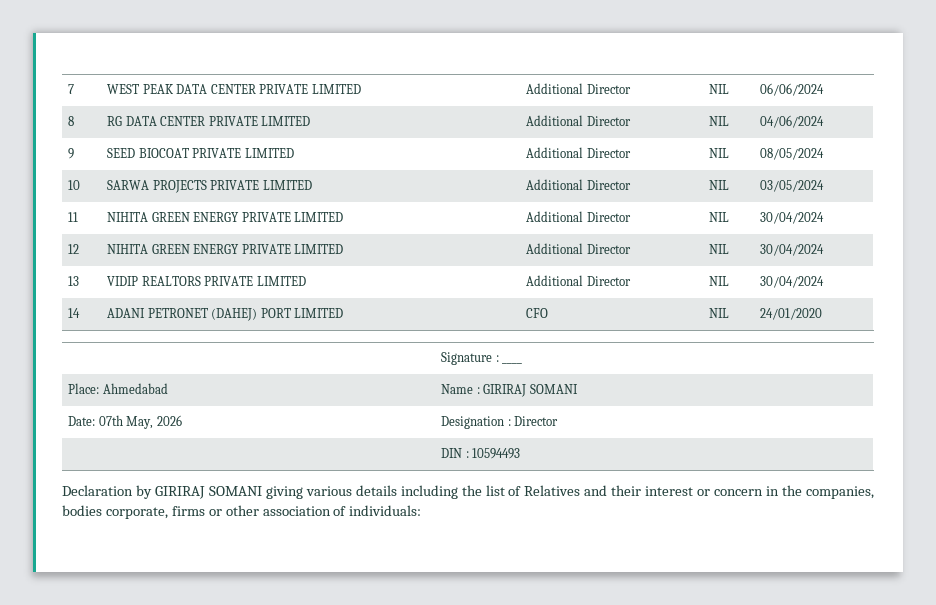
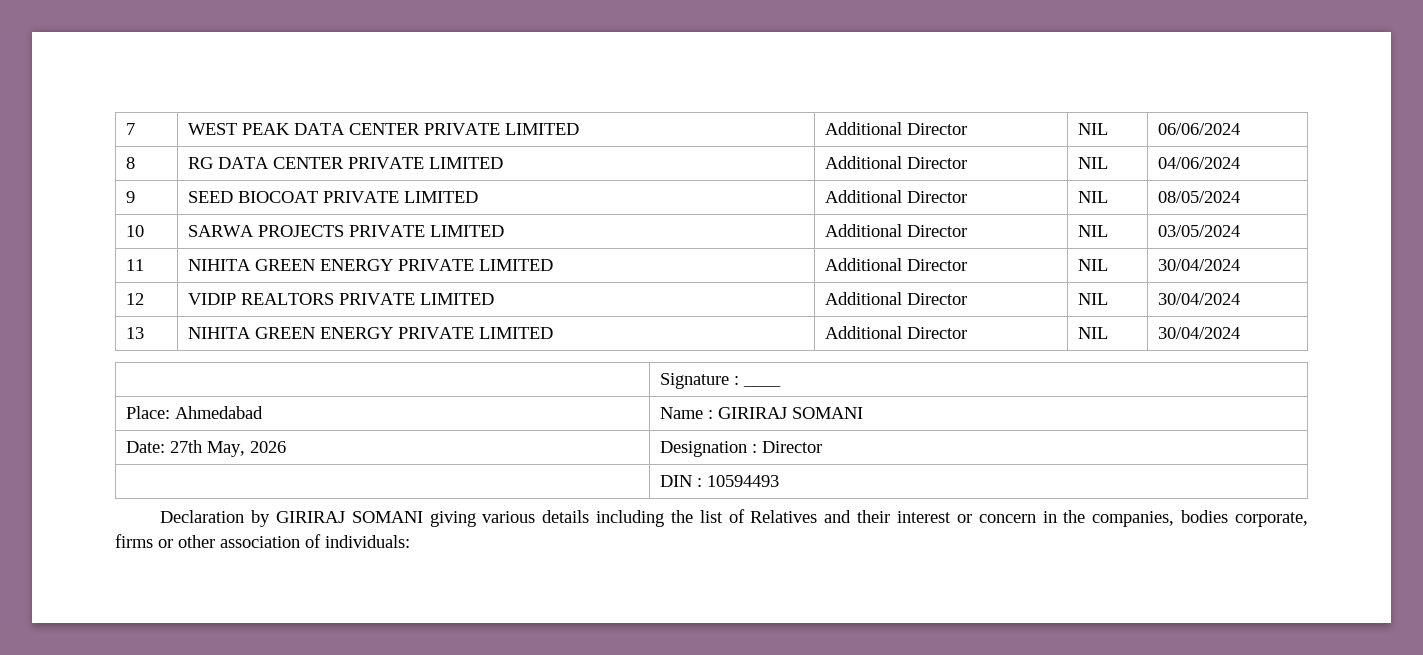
[107,244,344,254] [526,243,631,254] [709,244,730,254] [760,244,825,256] [68,276,80,286] [107,276,306,286] [526,275,631,286] [709,276,730,286] [760,276,825,288] [68,308,81,318] [107,308,344,321] [526,308,549,318] [709,308,730,318] [760,308,823,320] | NIHITA GREEN ENERGY PRIVATE LIMITED | Additional Director | NIL | 30/04/2024 // 13 | VIDIP REALTORS PRIVATE LIMITED | Additional Director | NIL | 30/04/2024 // 14 | ADANI PETRONET (DAHEJ) PORT LIMITED | CFO | NIL | 24/01/2020 -> [188,293,495,305] [825,292,968,305] [1078,293,1109,305] [1158,293,1241,305] [126,327,145,339] [188,327,554,339] [825,326,968,339] [1078,327,1109,339] [1158,327,1241,339] | VIDIP REALTORS PRIVATE LIMITED | Additional Director | NIL | 30/04/2024 // 13 | NIHITA GREEN ENERGY PRIVATE LIMITED | Additional Director | NIL | 30/04/2024
[98,415,123,426] 07th -> [170,440,203,453] 27th

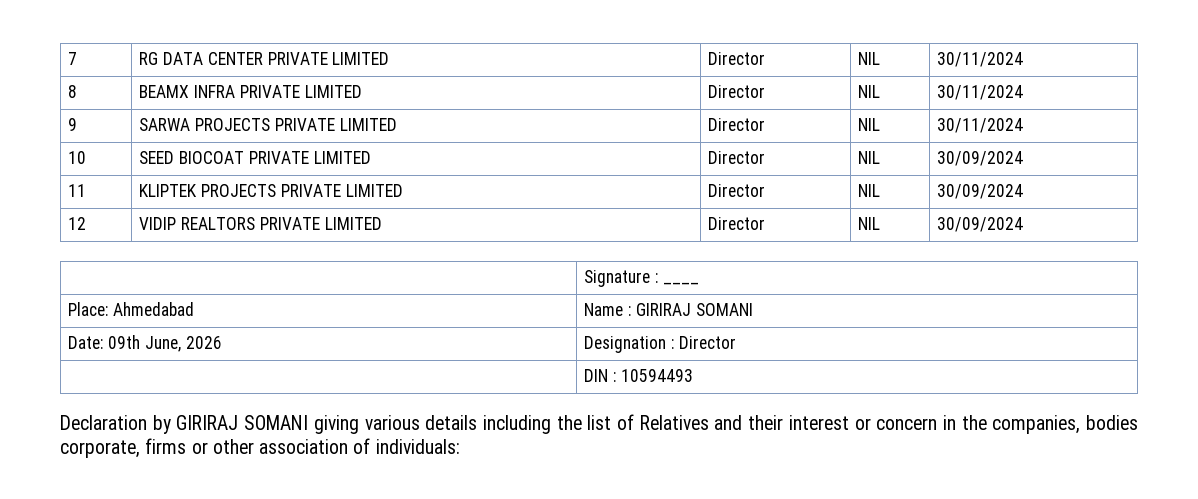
[188,123,580,135] [825,122,968,135] [1078,123,1109,135] [1158,123,1241,135] [126,157,136,169] | WEST PEAK DATA CENTER PRIVATE LIMITED | Additional Director | NIL | 06/06/2024 // 8 -> (78, 58) none
[825,156,968,169] [1078,157,1109,169] [1158,157,1241,169] [126,191,136,203] Additional Director | NIL | 04/06/2024 // 9 -> [708,52,766,65] [858,52,881,65] [937,52,1024,67] [68,85,78,98] [139,85,362,98] [708,85,766,98] [858,85,881,98] [937,85,1024,100] [68,118,78,131] [139,118,397,131] [708,118,766,131] [858,118,881,131] [937,118,1024,133] [68,151,87,164] Director | NIL | 30/11/2024 // 8 | BEAMX INFRA PRIVATE LIMITED | Director | NIL | 30/11/2024 // 9 | SARWA PROJECTS PRIVATE LIMITED | Director | NIL | 30/11/2024 // 10
[825,190,968,203] [1078,191,1109,203] [1158,191,1241,203] [126,225,145,237] [188,225,505,237] [825,224,968,237] [1078,225,1109,237] [1158,225,1241,237] [126,259,145,271] [188,259,554,271] [825,258,968,271] [1078,259,1109,271] [1158,259,1241,271] Additional Director | NIL | 08/05/2024 // 10 | SARWA PROJECTS PRIVATE LIMITED | Additional Director | NIL | 03/05/2024 // 11 | NIHITA GREEN ENERGY PRIVATE LIMITED | Additional Director | NIL | 30/04/2024 -> [708,151,766,164] [858,151,881,164] [937,151,1024,166] [68,184,87,197] [139,184,403,197] [708,184,766,197] [858,184,881,197] [937,184,1024,199] Director | NIL | 30/09/2024 // 11 | KLIPTEK PROJECTS PRIVATE LIMITED | Director | NIL | 30/09/2024
[825,292,968,305] [1078,293,1109,305] [1158,293,1241,305] [126,327,145,339] [188,327,554,339] [825,326,968,339] [1078,327,1109,339] [1158,327,1241,339] Additional Director | NIL | 30/04/2024 // 13 | NIHITA GREEN ENERGY PRIVATE LIMITED | Additional Director | NIL | 30/04/2024 -> [708,217,766,230] [858,217,881,230] [937,217,1024,232] Director | NIL | 30/09/2024
[170,440,246,457] 27th May, -> [108,335,181,352] 09th June,

